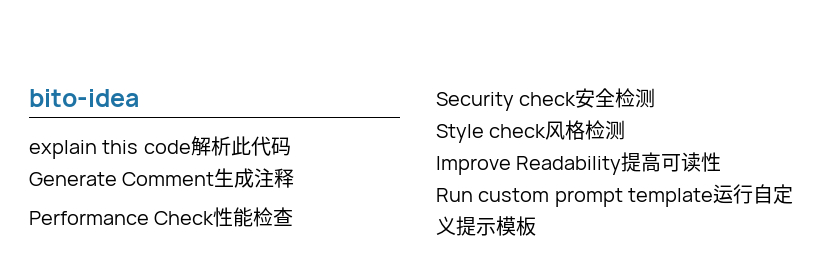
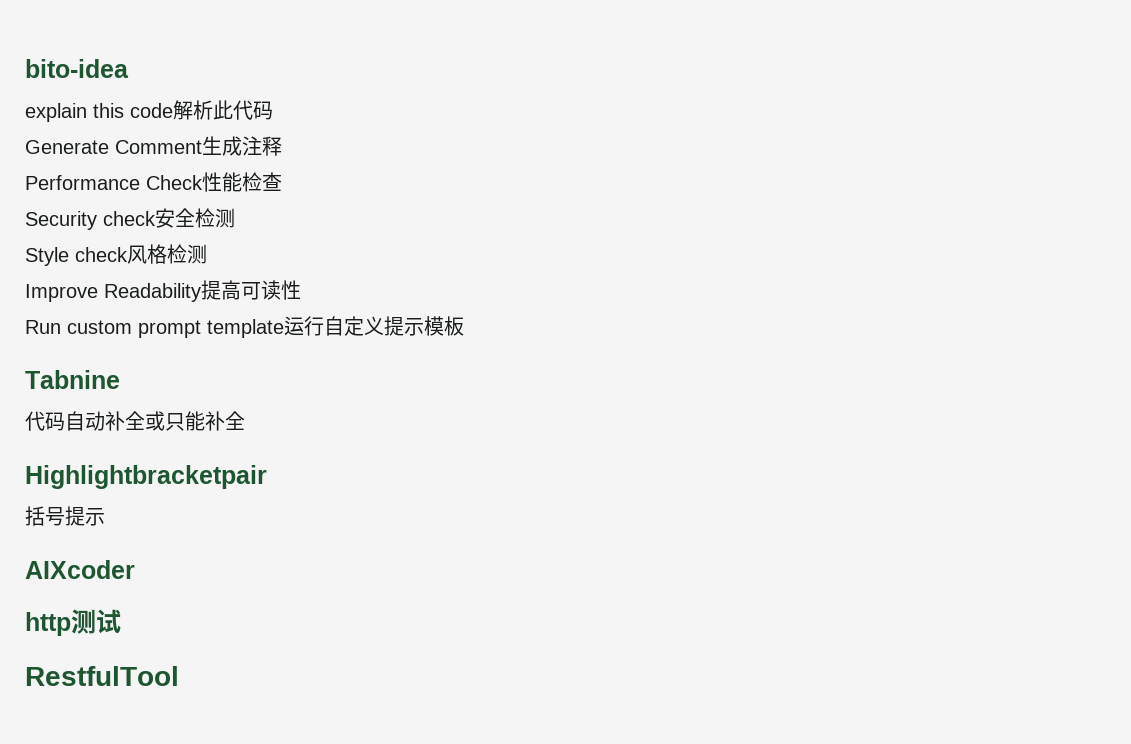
(536, 226) none -> [25,370,120,389] [25,411,245,431] [25,465,267,489] [25,506,105,526] [25,560,135,579] [25,609,121,636] [25,666,179,686] // Tabnine // 代码自动补全或只能补全 // Highlightbracketpair // 括号提示 // AIXcoder // http测试 // RestfulTool

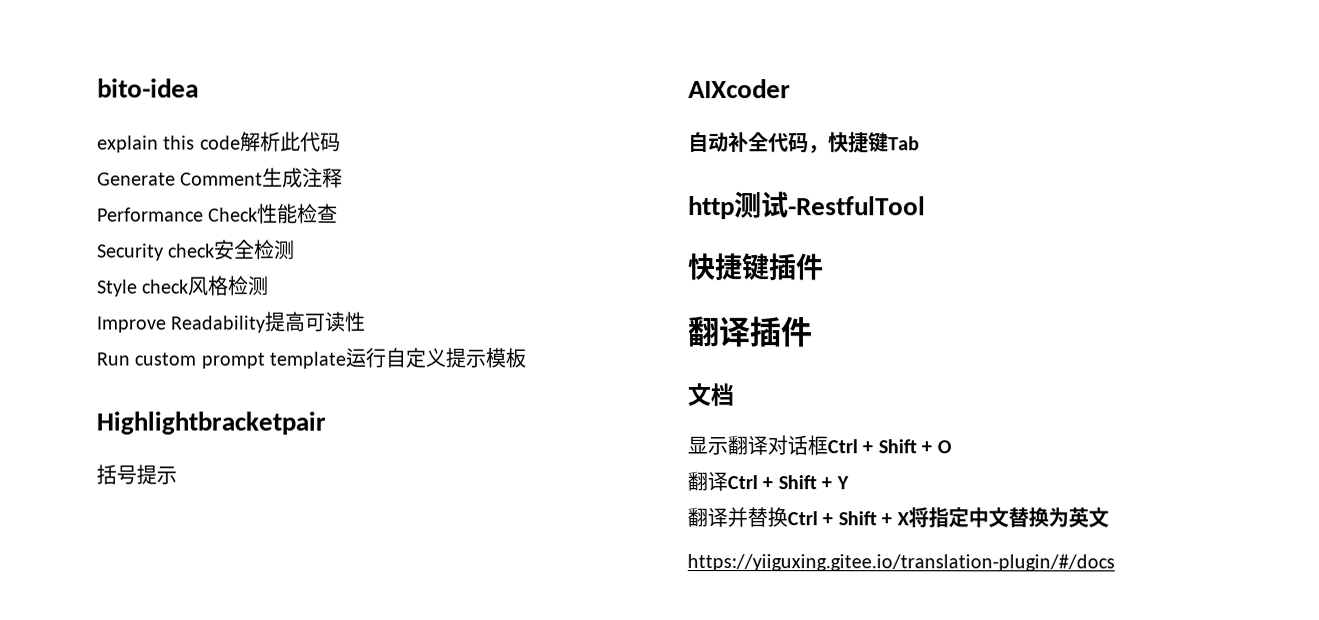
[25,370,120,389] [25,411,245,431] [25,465,267,489] [25,506,105,526] [25,560,135,579] [25,609,121,636] [25,666,179,686] Tabnine // 代码自动补全或只能补全 // Highlightbracketpair // 括号提示 // AIXcoder // http测试 // RestfulTool -> [96,411,326,435] [96,464,177,485] [688,79,791,99] [688,131,920,154] [688,191,926,220] [688,253,824,281] [687,316,812,348] [687,383,734,407] [687,435,952,456] [687,471,849,492] [687,507,1109,528] [687,554,1115,572] Highlightbracketpair // 括号提示 // AIXcoder // 自动补全代码，快捷键Tab // http测试-RestfulTool // 快捷键插件 // 翻译插件 // 文档 // 显示翻译对话框Ctrl + Shift + O // 翻译Ctrl + Shift + Y // 翻译并替换Ctrl + Shift + X将指定中文替换为英文 // https://yiiguxing.gitee.io/translation-plugin/#/docs

